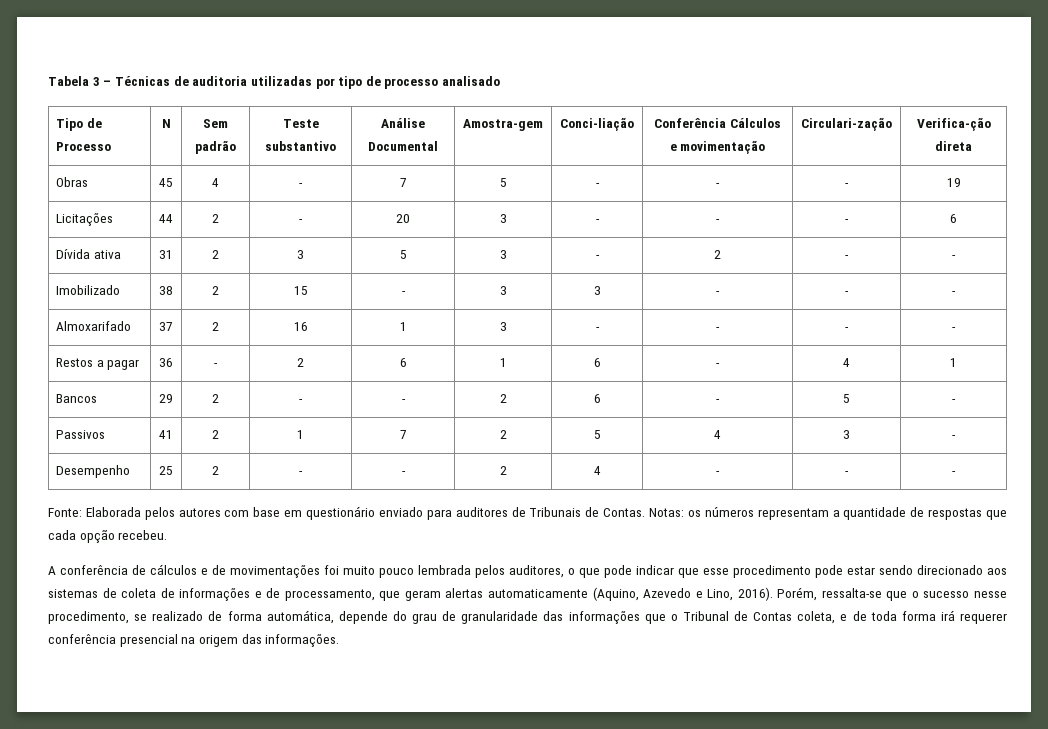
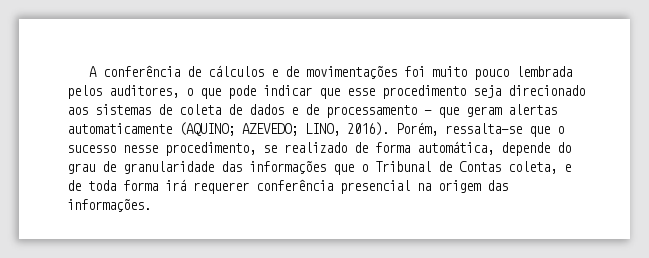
[48,76,501,89] [56,118,102,131] [56,142,112,151] [161,119,171,128] [203,119,228,128] [195,140,236,154] [282,119,319,128] [265,141,336,151] [381,118,425,128] [368,141,438,151] [463,119,543,131] [560,117,634,131] [654,118,781,128] [669,140,766,154] [801,117,893,131] [916,117,991,131] [935,141,973,151] [56,177,89,187] [159,178,173,187] [212,178,219,187] [299,183,303,187] [399,178,407,187] [499,178,507,187] [595,183,600,187] [716,183,721,187] [845,183,850,187] [946,178,961,187] [56,212,114,226] [159,214,173,223] [212,214,219,223] [299,219,303,223] [396,214,410,223] [499,214,507,223] [595,219,600,223] [716,219,721,223] [845,219,850,223] [950,214,958,223] [56,249,121,259] [159,250,173,259] [212,250,219,259] [297,250,304,259] [399,250,407,259] [499,250,507,259] [595,255,600,259] [714,250,722,259] [845,255,850,259] [952,255,957,259] [56,285,121,295] [159,286,173,295] [212,286,219,295] [293,286,308,295] [401,291,406,295] [499,286,507,295] [593,286,601,295] [716,291,721,295] [845,291,850,295] [952,291,957,295] [56,321,132,331] [159,322,173,331] [212,322,219,331] [293,322,308,331] [399,322,407,331] [499,322,507,331] [595,327,600,331] [716,327,721,331] [845,327,850,331] [952,327,957,331] [56,358,140,370] [159,358,173,367] [214,363,218,367] [297,358,304,367] [399,358,407,367] [499,358,507,367] [593,358,601,367] [716,363,721,367] [843,358,851,367] [950,358,958,367] [56,394,98,403] [159,394,173,403] [212,394,219,403] [299,399,303,403] [401,399,406,403] [499,394,507,403] [593,394,601,403] [716,399,721,403] [843,394,851,403] [952,399,957,403] [56,430,106,439] [159,430,173,439] [212,430,219,439] [297,430,304,439] [399,430,407,439] [499,430,507,439] [593,430,601,439] [714,430,722,439] [843,430,851,439] [952,435,957,439] [56,465,131,478] [159,466,173,475] [212,466,219,475] [299,471,303,475] [401,471,406,475] [499,466,507,475] [593,466,601,475] [716,471,721,475] [845,471,850,475] [952,471,957,475] [48,506,1007,520] [48,529,168,543] Tabela 3 – Técnicas de auditoria utilizadas por tipo de processo analisado // Tipo de Processo | N | Sem padrão | Teste substantivo | Análise Documental | Amostra-gem | Conci-liação | Conferência Cálculos e movimentação | Circulari-zação | Verifica-ção direta // Obras | 45 | 4 | - | 7 | 5 | - | - | - | 19 // Licitações | 44 | 2 | - | 20 | 3 | - | - | - | 6 // Dívida ativa | 31 | 2 | 3 | 5 | 3 | - | 2 | - | - // Imobilizado | 38 | 2 | 15 | - | 3 | 3 | - | - | - // Almoxarifado | 37 | 2 | 16 | 1 | 3 | - | - | - | - // Restos a pagar | 36 | - | 2 | 6 | 1 | 6 | - | 4 | 1 // Bancos | 29 | 2 | - | - | 2 | 6 | - | 5 | - // Passivos | 41 | 2 | 1 | 7 | 2 | 5 | 4 | 3 | - // Desempenho | 25 | 2 | - | - | 2 | 4 | - | - | - // Fonte: Elaborada pelos autores com base em questionário enviado para auditores de Tribunais de Contas. Notas: os números representam a quantidade de respostas que cada opção recebeu. // -> (89, 71) none
[815,565,913,578] pode estar sendo -> [473,85,501,98] seja
[179,587,375,601] informações e de processamento, -> [249,104,432,118] dados e de processamento -
[592,587,734,601] (Aquino, Azevedo e Lino, -> [179,122,340,136] (AQUINO; AZEVEDO; LINO,

